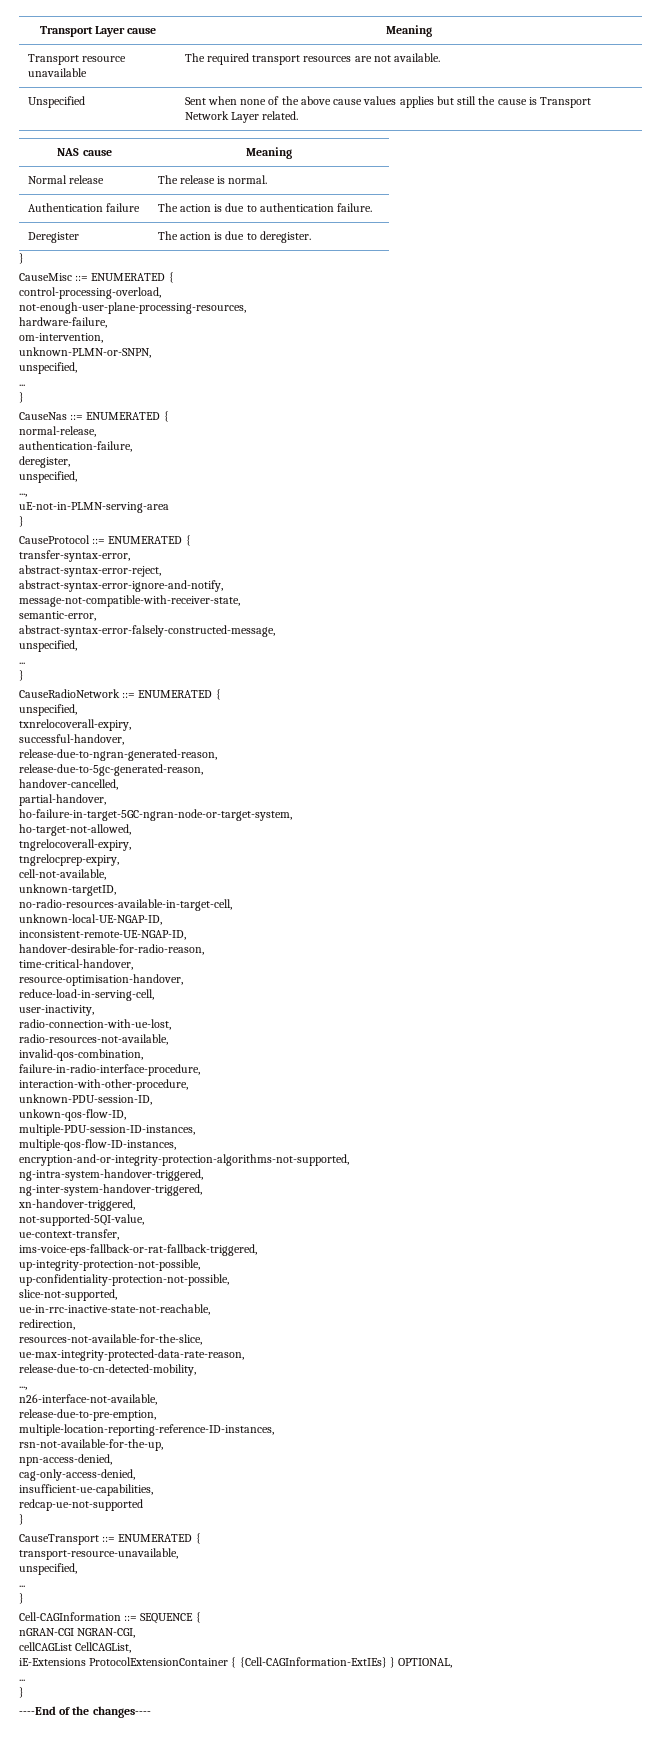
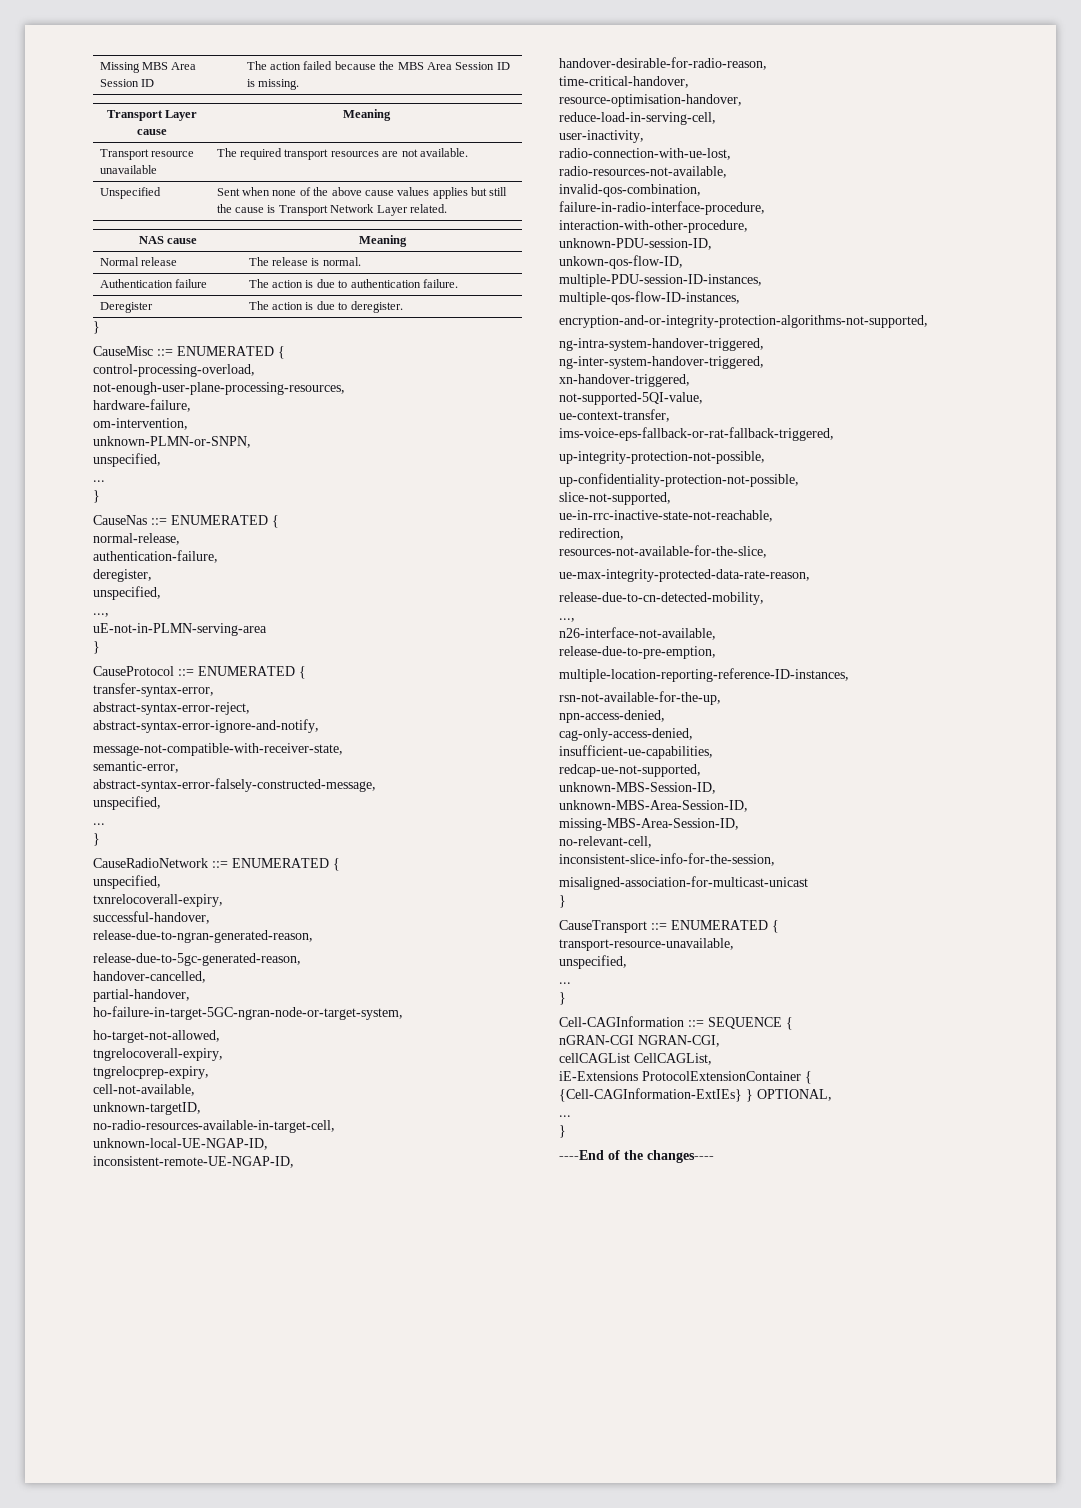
(39, 31) none -> [99,62,197,73] [99,79,155,87] [246,61,510,70] [246,79,300,90] Missing MBS Area Session ID | The action failed because the MBS Area Session ID is missing. //
[19,1499,143,1511] redcap-ue-not-supported -> [559,764,701,777] [559,782,716,794] [559,800,748,812] [559,818,739,831] [559,836,652,848] [559,853,775,866] [559,876,808,890] redcap-ue-not-supported, // unknown-MBS-Session-ID, // unknown-MBS-Area-Session-ID, // missing-MBS-Area-Session-ID, // no-relevant-cell, // inconsistent-slice-info-for-the-session, // misaligned-association-for-multicast-unicast

